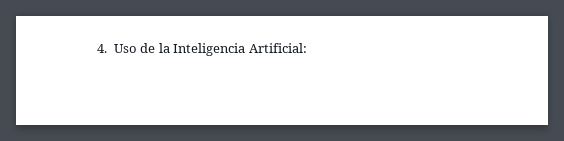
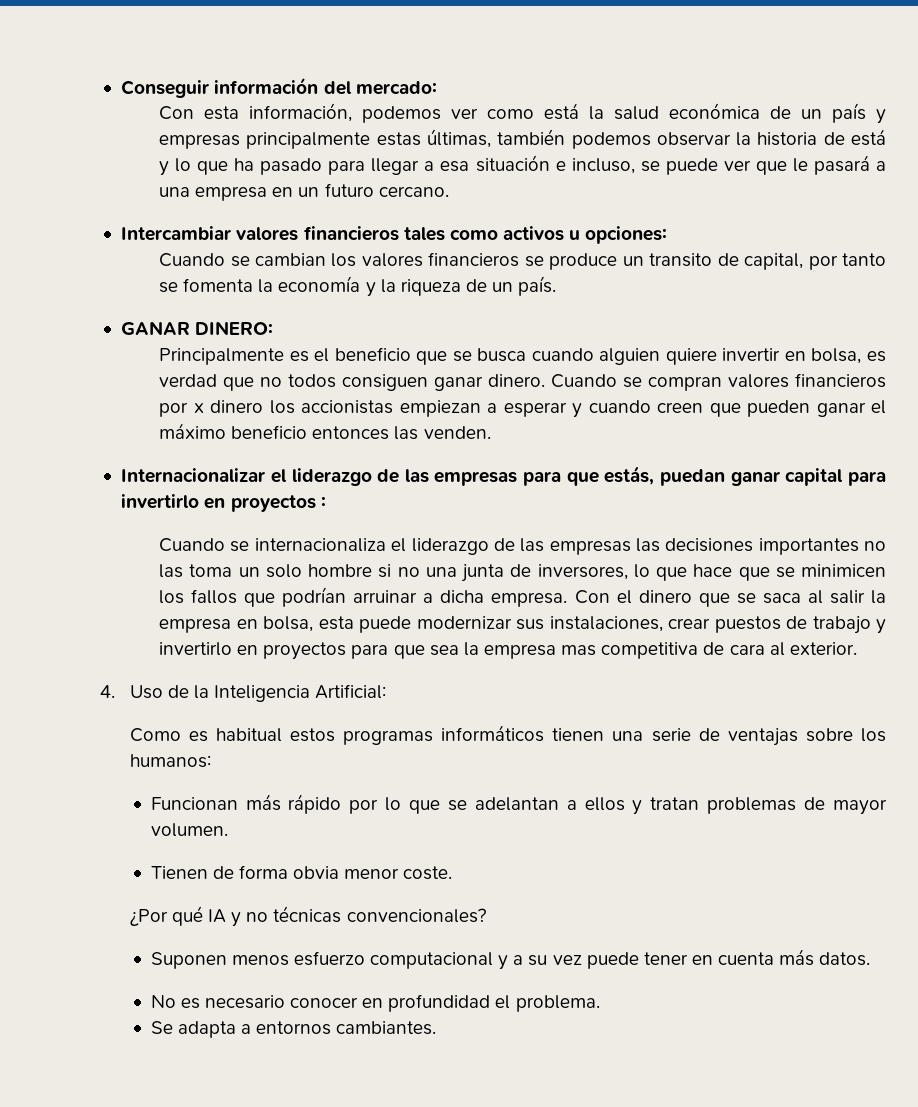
(97, 48) none -> [121,77,437,98] [159,103,886,124] [159,129,887,149] [159,155,887,176] [159,183,449,201] [121,226,668,244] [159,252,887,270] [159,276,557,297] [121,321,274,335] [159,347,886,365] [159,373,886,391] [159,400,886,418] [159,423,491,440] [121,466,886,486] [121,494,326,512] [159,538,886,555] [159,564,887,582] [159,587,887,607] [159,616,887,634] [159,642,857,660] Conseguir información del mercado: // Con esta información, podemos ver como está la salud económica de un país y empresas principalmente estas últimas, también podemos observar la historia de está y lo que ha pasado para llegar a esa situación e incluso, se puede ver que le pasará a una empresa en un futuro cercano. // Intercambiar valores financieros tales como activos u opciones: // Cuando se cambian los valores financieros se produce un transito de capital, por tanto se fomenta la economía y la riqueza de un país. // GANAR DINERO: // Principalmente es el beneficio que se busca cuando alguien quiere invertir en bolsa, es verdad que no todos consiguen ganar dinero. Cuando se compran valores financieros por x dinero los accionistas empiezan a esperar y cuando creen que pueden ganar el máximo beneficio entonces las venden. // Internacionalizar el liderazgo de las empresas para que estás, puedan ganar capital para invertirlo en proyectos : // Cuando se internacionaliza el liderazgo de las empresas las decisiones importantes no las toma un solo hombre si no una junta de inversores, lo que hace que se minimicen los fallos que podrían arruinar a dicha empresa. Con el dinero que se saca al salir la empresa en bolsa, esta puede modernizar sus instalaciones, crear puestos de trabajo y invertirlo en proyectos para que sea la empresa mas competitiva de cara al exterior. //
(307, 48) none -> [129,725,886,746] [129,754,211,768] [150,794,887,815] [150,823,228,837] [150,865,453,880] [129,906,486,927] [150,949,871,970] [150,994,600,1012] [150,1021,437,1038] // Como es habitual estos programas informáticos tienen una serie de ventajas sobre los humanos: // Funcionan más rápido por lo que se adelantan a ellos y tratan problemas de mayor volumen. // Tienen de forma obvia menor coste. // ¿Por qué IA y no técnicas convencionales? // Suponen menos esfuerzo computacional y a su vez puede tener en cuenta más datos. // No es necesario conocer en profundidad el problema. // Se adapta a entornos cambiantes.

